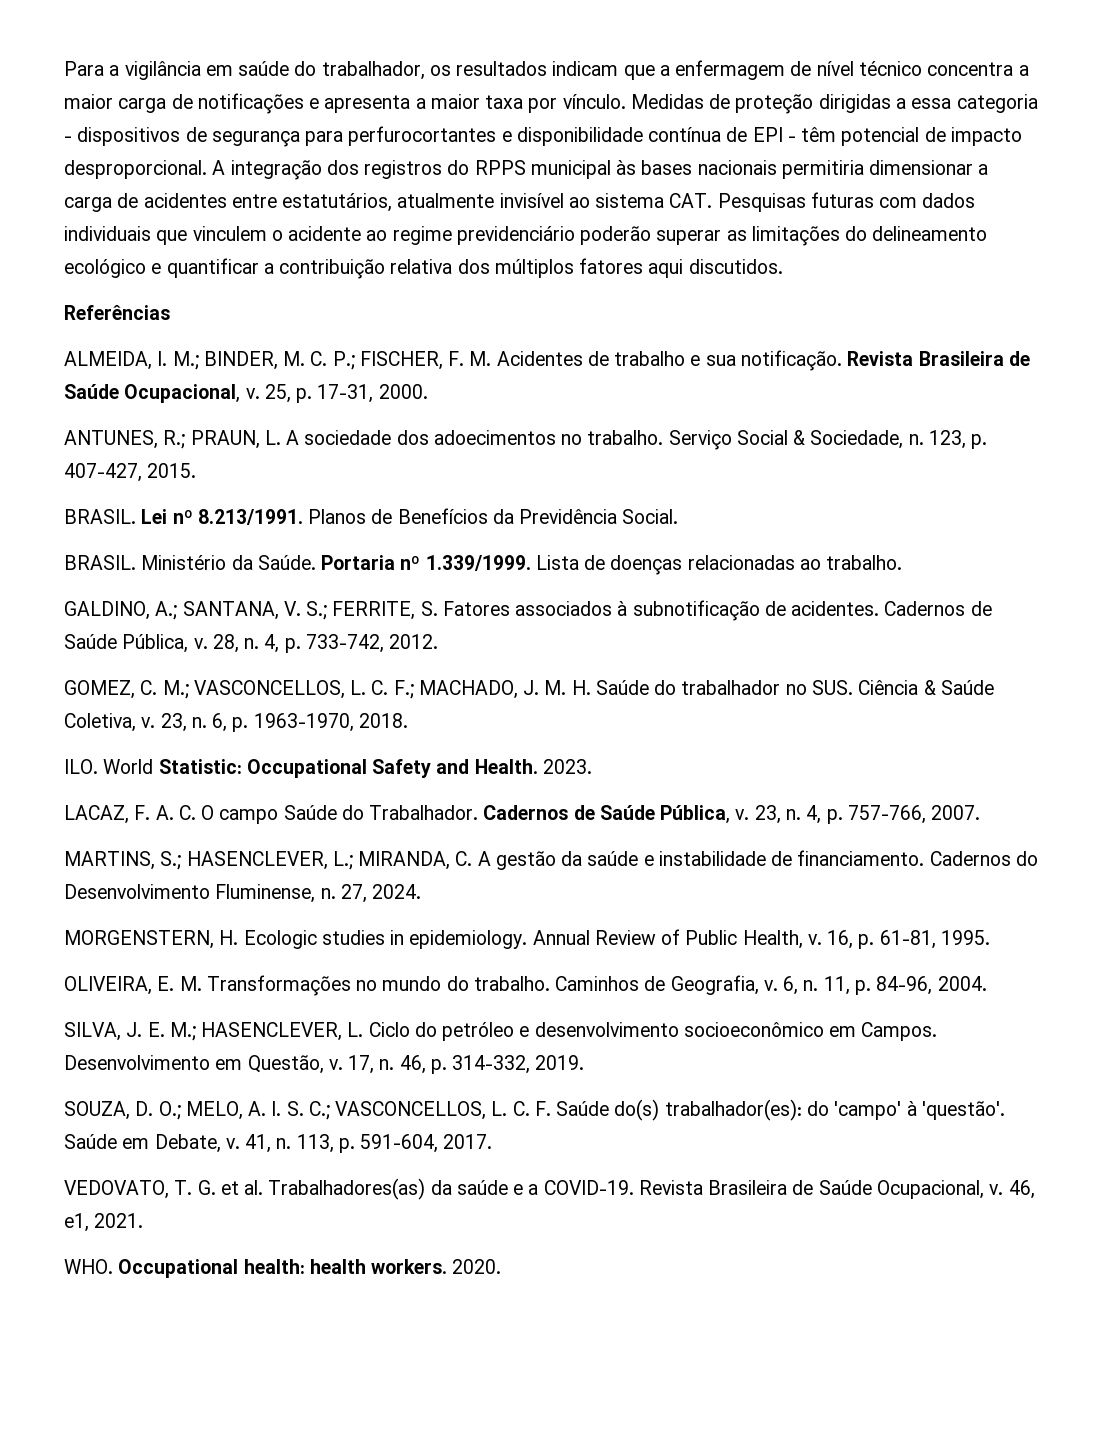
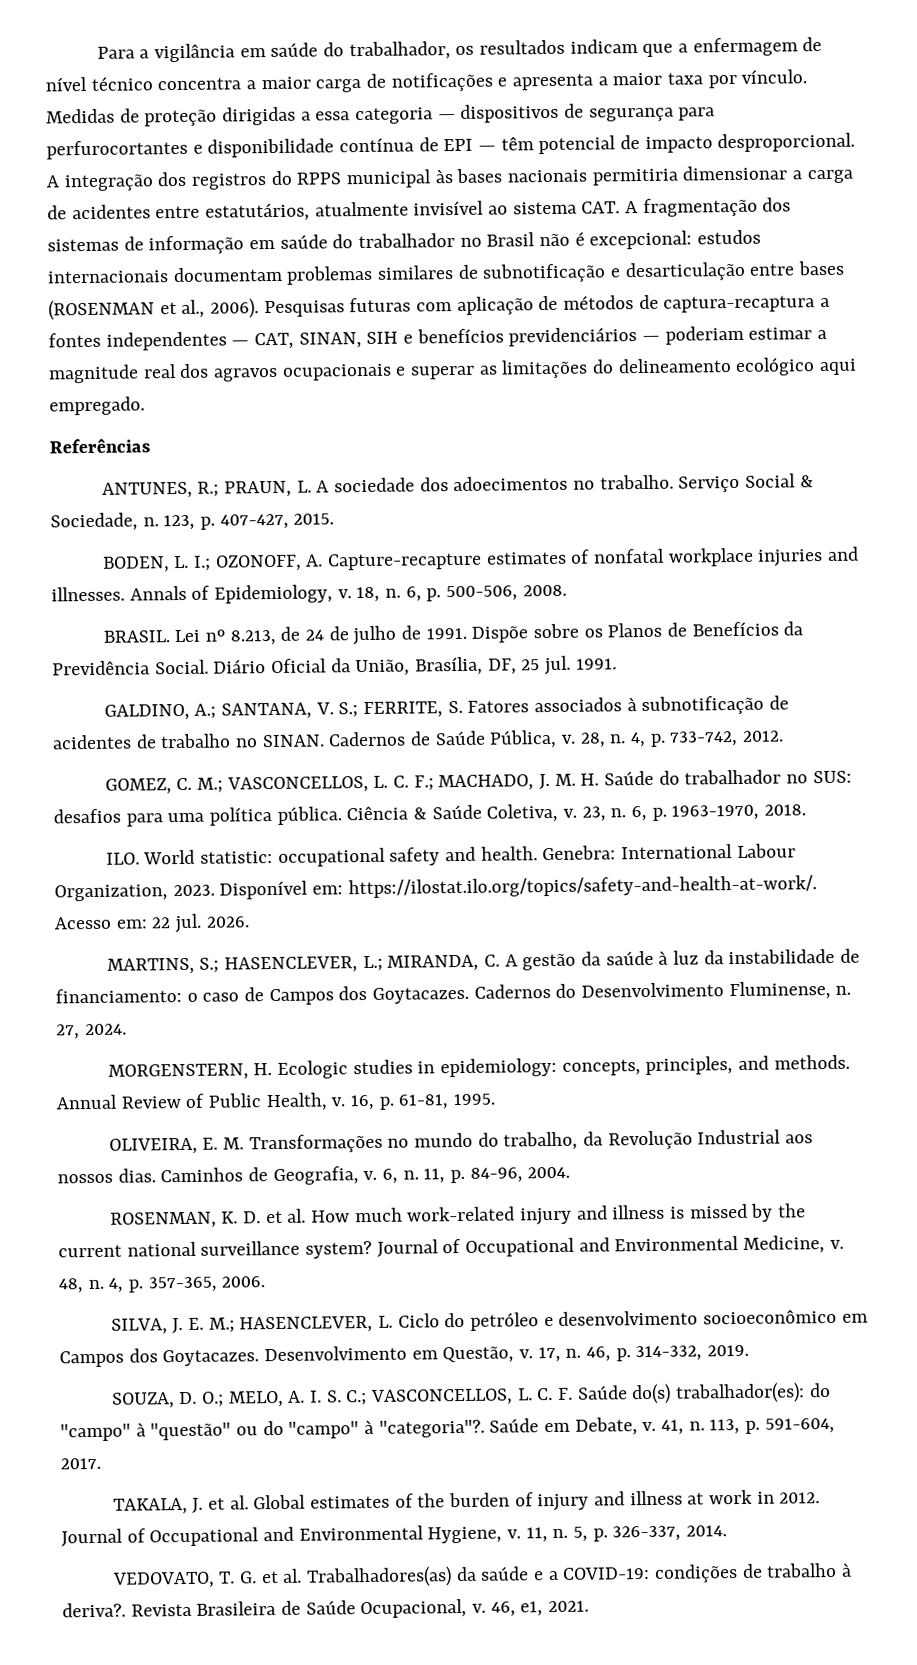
[64,136,72,142] - -> [437,113,456,120] —
[787,136,796,142] - -> [478,145,497,151] —
[717,192,976,212] [64,226,652,245] Pesquisas futuras com dados individuais que vinculem o acidente ao regime previdenciário poderão -> [625,197,792,217] [47,229,762,255] [47,260,845,285] [48,294,831,321] [48,325,828,351] [48,363,407,384] A fragmentação dos sistemas de informação em saúde do trabalhador no Brasil não é excepcional: estudos internacionais documentam problemas similares de subnotificação e desarticulação entre bases (ROSENMAN et al., 2006). Pesquisas futuras com aplicação de métodos de captura-recaptura a fontes independentes — CAT, SINAN, SIH e benefícios previdenciários — poderiam estimar a magnitude real dos agravos ocupacionais e
[151,258,783,279] [64,305,170,320] [64,350,1030,371] [64,384,428,403] e quantificar a contribuição relativa dos múltiplos fatores aqui discutidos. // Referências // ALMEIDA, I. M.; BINDER, M. C. P.; FISCHER, F. M. Acidentes de trabalho e sua notificação. Revista Brasileira de Saúde Ocupacional, v. 25, p. 17-31, 2000. -> [819,358,858,376] [49,396,145,416] [49,438,151,454] aqui empregado. // Referências
[64,509,303,525] BRASIL. Lei nº 8.213/1991. -> [101,546,860,573] [51,584,567,604] [102,623,603,646] BODEN, L. I.; OZONOFF, A. Capture-recapture estimates of nonfatal workplace injuries and illnesses. Annals of Epidemiology, v. 18, n. 6, p. 500-506, 2008. // BRASIL. Lei nº 8.213, de 24 de julho de 1991. Dispõe sobre os
[64,555,903,575] // BRASIL. Ministério da Saúde. Portaria nº 1.339/1999. Lista de doenças relacionadas ao trabalho. -> [213,655,617,677] Diário Oficial da União, Brasília, DF, 25 jul. 1991.
[791,601,880,616] acidentes. -> [52,733,325,750] acidentes de trabalho no SINAN.
[811,680,853,695] SUS. -> [812,770,852,784] [53,806,342,827] SUS: desafios para uma política pública.
[158,759,592,778] [64,805,981,824] Statistic: Occupational Safety and Health. 2023. // LACAZ, F. A. C. O campo Saúde do Trabalhador. Cadernos de Saúde Pública, v. 23, n. 4, p. 757-766, 2007. -> [200,843,796,867] [54,875,817,902] [54,913,250,934] statistic: occupational safety and health. Genebra: International Labour Organization, 2023. Disponível em: https://ilostat.ilo.org/topics/safety-and-health-at-work/. Acesso em: 22 jul. 2026.
[643,850,925,866] e instabilidade de financiamento. -> [658,948,861,965] [55,985,470,1006] à luz da instabilidade de financiamento: o caso de Campos dos Goytacazes.
[409,930,528,949] epidemiology. -> [440,1054,850,1078] epidemiology: concepts, principles, and methods.
[473,976,550,991] trabalho. -> [503,1129,814,1151] [57,1168,156,1184] trabalho, da Revolução Industrial aos nossos dias.
(987, 983) none -> [109,1203,807,1229] [58,1235,844,1259] [58,1276,266,1294] // ROSENMAN, K. D. et al. How much work-related injury and illness is missed by the current national surveillance system? Journal of Occupational and Environmental Medicine, v. 48, n. 4, p. 357-365, 2006.
[861,1022,938,1041] Campos. -> [59,1348,260,1368] Campos dos Goytacazes.
[834,1101,1005,1120] 'campo' à 'questão'. -> [60,1419,485,1442] "campo" à "questão" ou do "campo" à "categoria"?.
(493, 1141) none -> [112,1489,821,1515] [61,1525,728,1547] // TAKALA, J. et al. Global estimates of the burden of injury and illness at work in 2012. Journal of Occupational and Environmental Hygiene, v. 11, n. 5, p. 326-337, 2014.
[543,1180,634,1195] COVID-19. -> [562,1562,853,1583] [62,1602,126,1618] COVID-19: condições de trabalho à deriva?.
[64,1259,502,1278] // WHO. Occupational health: health workers. 2020. -> (590, 1606) none

